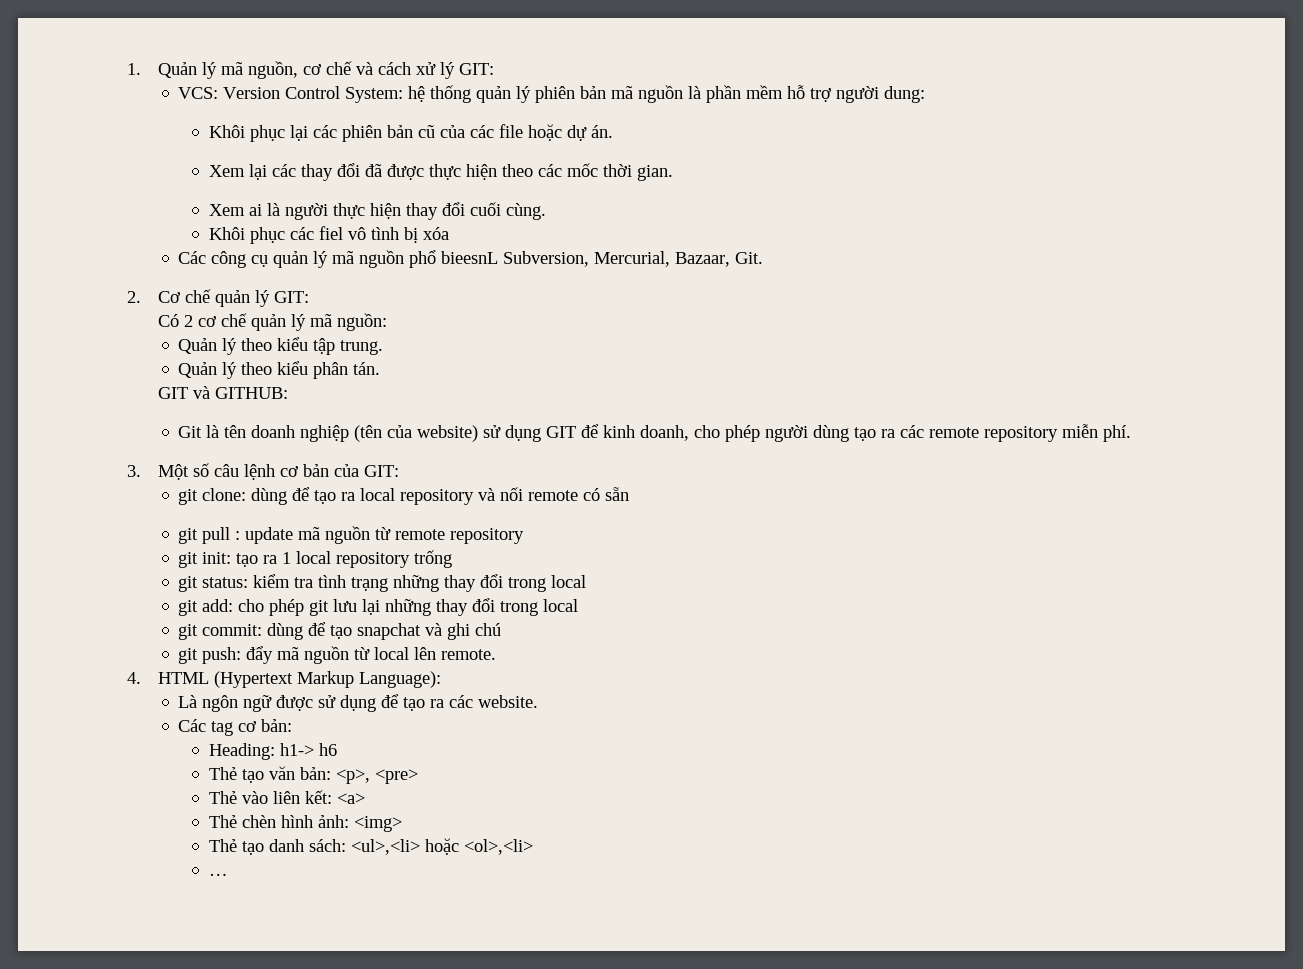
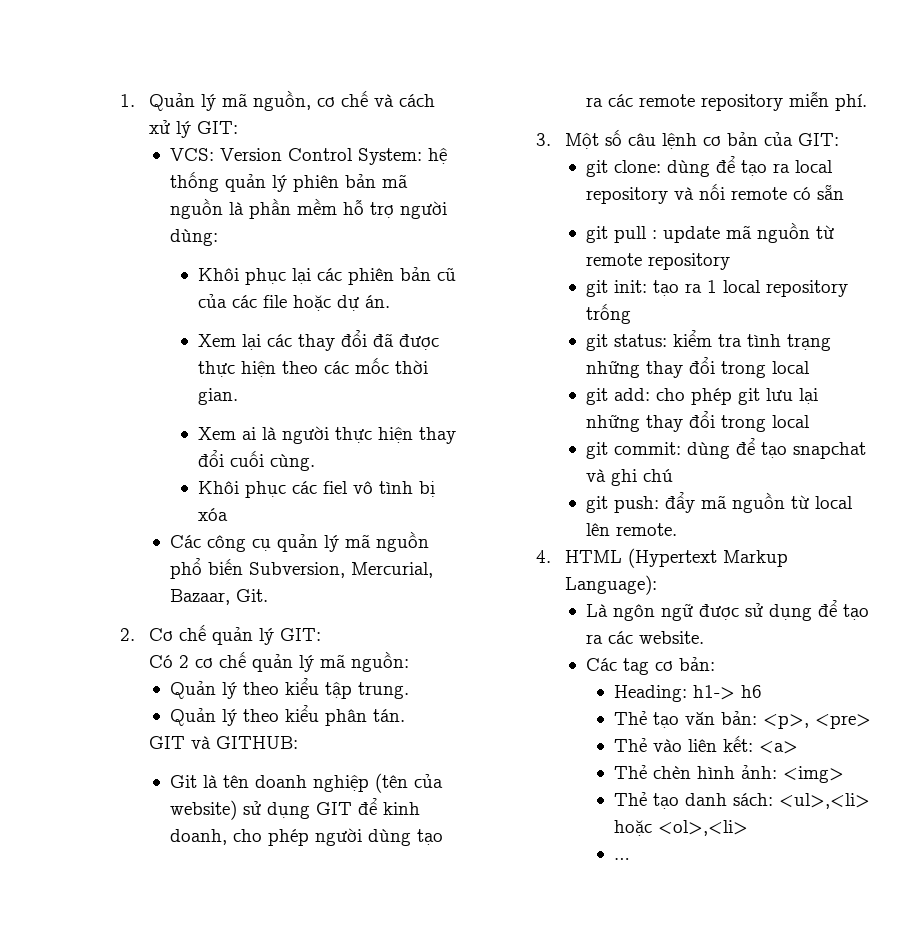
[884,86,926,103] dung: -> [169,229,218,246] dùng:
[441,251,499,264] bieesnL -> [207,558,243,575] biến

